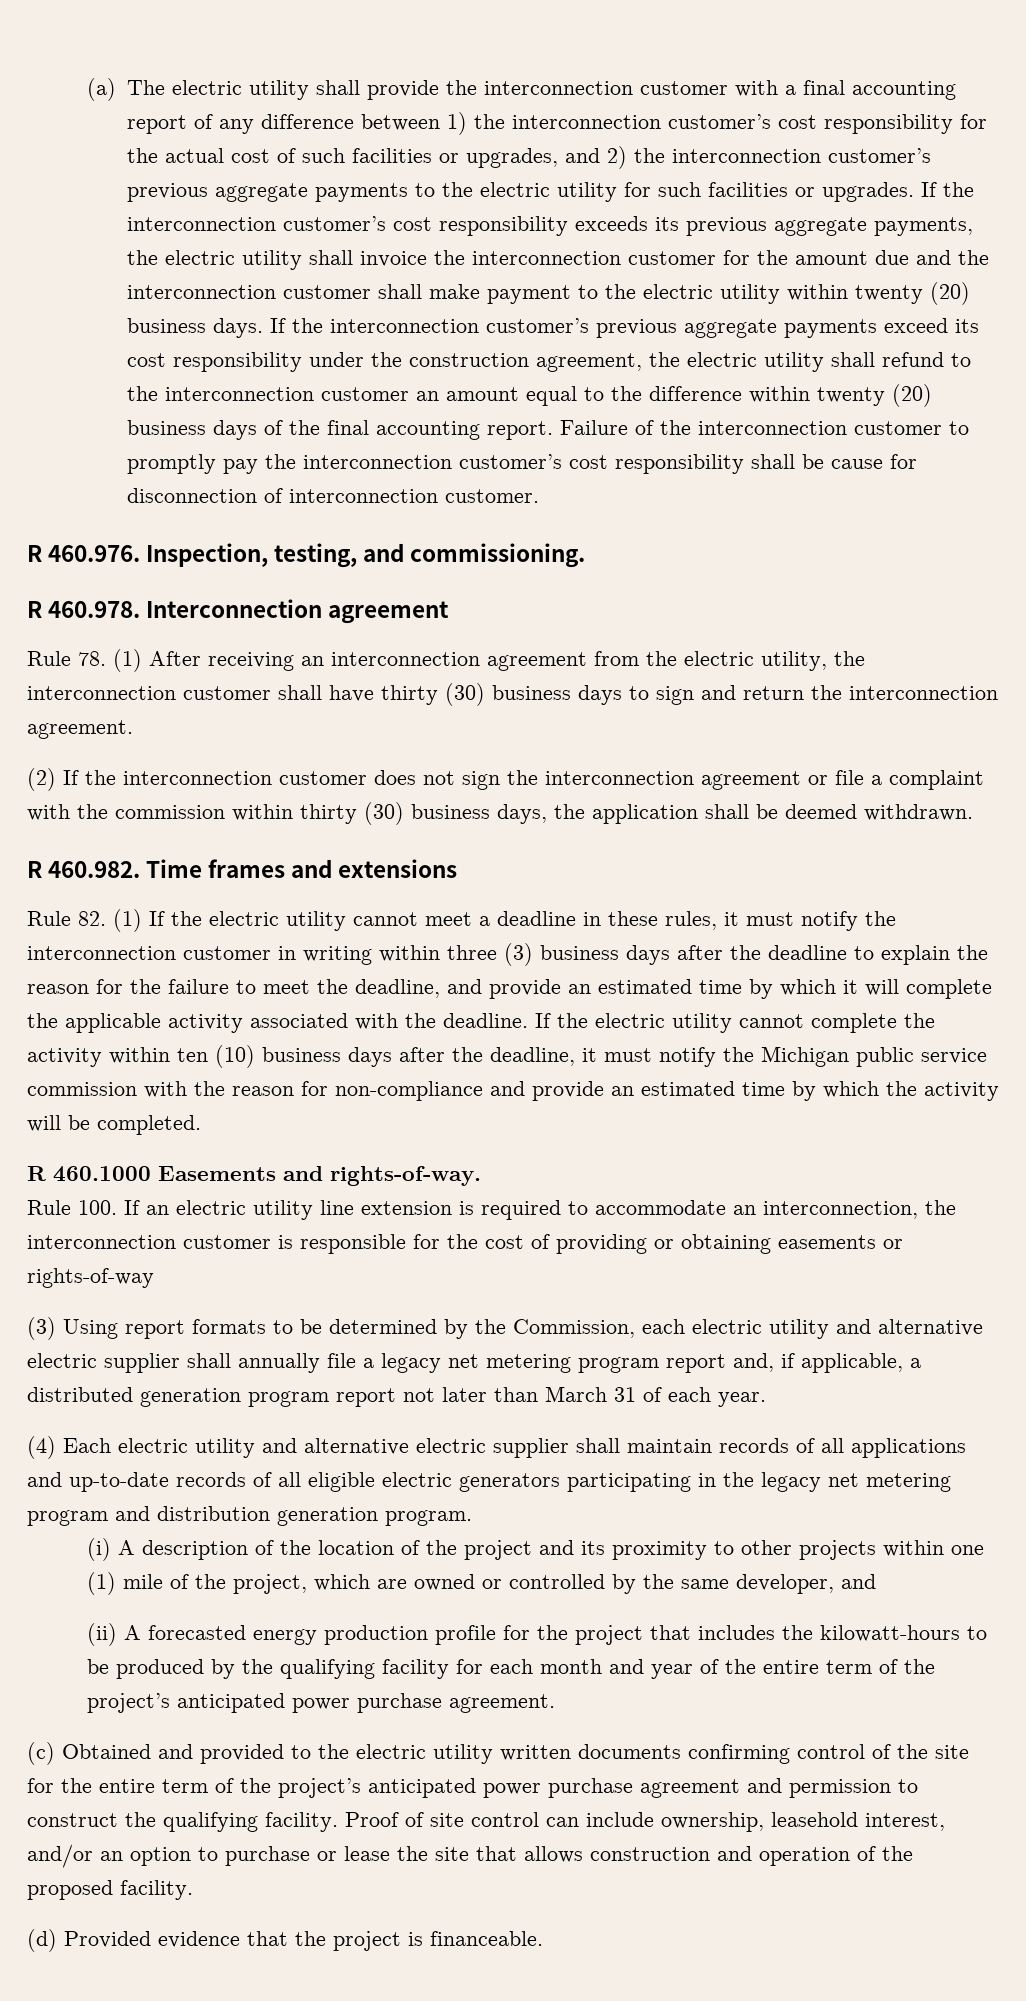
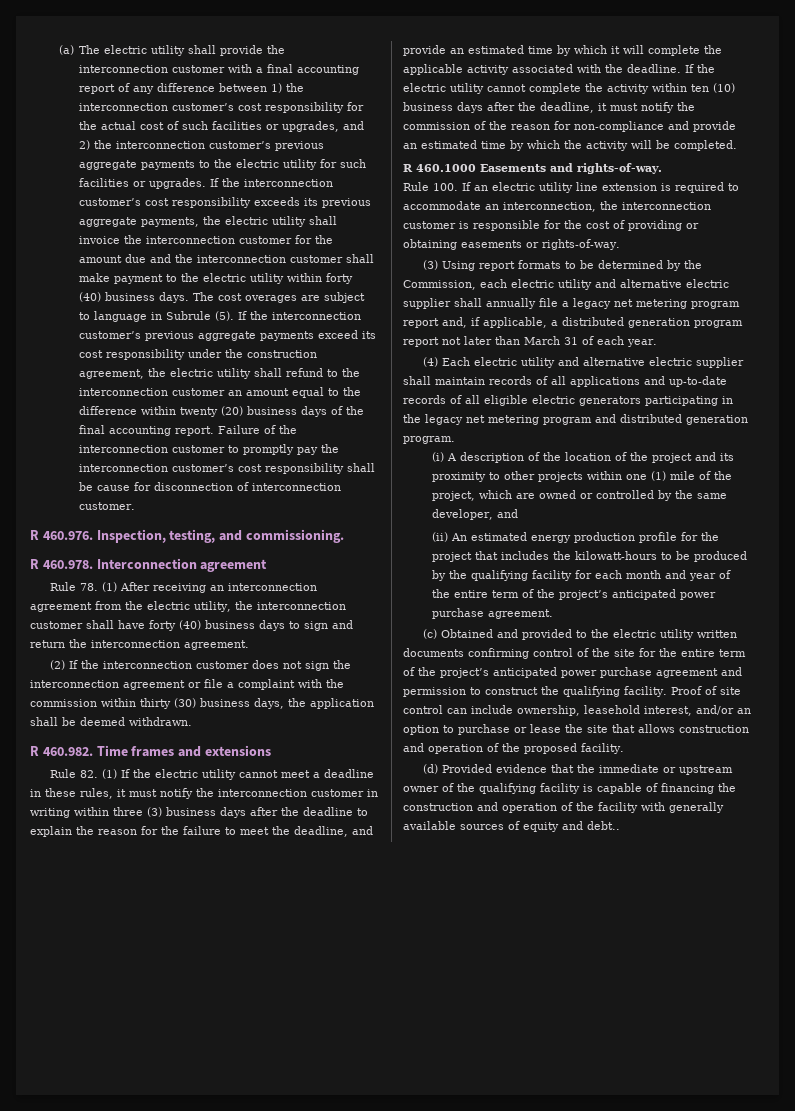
[854,282,970,305] [126,318,263,338] twenty (20) business days. -> [326,273,354,284] [79,292,366,303] [79,311,235,322] forty (40) business days. The cost overages are subject to language in Subrule (5).
[381,683,485,706] thirty (30) -> [149,620,201,631] forty (40)
[761,1046,987,1067] [27,1081,187,1098] Michigan public service commission with -> [403,121,486,130] commission of
[27,1268,154,1288] rights-of-way -> [542,239,620,250] rights-of-way.
[157,1506,270,1521] distribution -> [620,414,682,423] distributed
[123,1625,246,1640] A forecasted -> [450,532,527,541] An estimated
[333,1931,543,1951] project is financeable. -> [599,764,734,775] [403,783,736,794] [403,802,724,813] [403,821,620,832] immediate or upstream owner of the qualifying facility is capable of financing the construction and operation of the facility with generally available sources of equity and debt..

